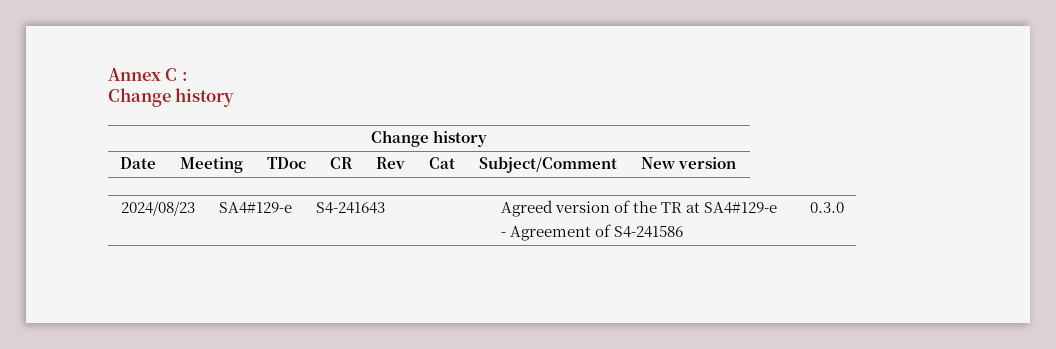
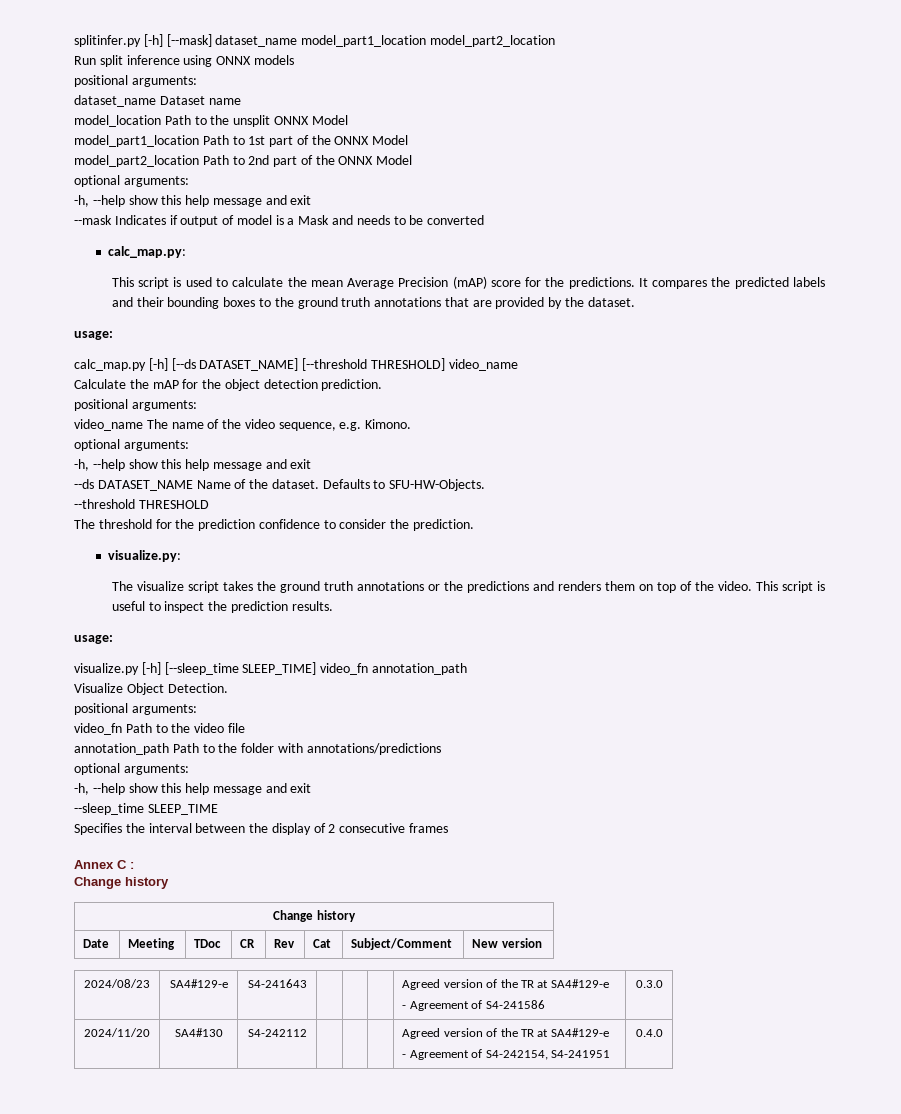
(108, 74) none -> [74,34,555,47] [74,55,294,67] [74,75,197,87] [74,95,241,107] [74,115,348,127] [74,135,409,147] [74,155,413,167] [74,175,189,187] [74,195,312,207] [74,215,485,227] [108,246,187,258] [111,276,826,289] [111,297,635,309] [74,331,113,340] [74,358,518,371] [74,379,383,391] [74,399,197,411] [74,419,412,431] [74,439,189,451] [74,459,312,471] [74,479,486,491] [74,499,209,509] [74,519,475,531] [108,550,182,562] [111,581,825,593] [111,601,333,613] [74,635,113,644] [74,662,467,675] [74,683,228,695] [74,703,197,715] [74,723,245,735] [74,743,441,755] [74,763,189,775] [74,783,312,795] [74,803,218,815] [74,823,449,835] splitinfer.py [-h] [--mask] dataset_name model_part1_location model_part2_location // Run split inference using ONNX models // positional arguments: // dataset_name Dataset name // model_location Path to the unsplit ONNX Model // model_part1_location Path to 1st part of the ONNX Model // model_part2_location Path to 2nd part of the ONNX Model // optional arguments: // -h, --help show this help message and exit // --mask Indicates if output of model is a Mask and needs to be converted // calc_map.py: // This script is used to calculate the mean Average Precision (mAP) score for the predictions. It compares the predicted labels and their bounding boxes to the ground truth annotations that are provided by the dataset. // usage: // calc_map.py [-h] [--ds DATASET_NAME] [--threshold THRESHOLD] video_name // Calculate the mAP for the object detection prediction. // positional arguments: // video_name The name of the video sequence, e.g. Kimono. // optional arguments: // -h, --help show this help message and exit // --ds DATASET_NAME Name of the dataset. Defaults to SFU-HW-Objects. // --threshold THRESHOLD // The threshold for the prediction confidence to consider the prediction. // visualize.py: // The visualize script takes the ground truth annotations or the predictions and renders them on top of the video. This script is useful to inspect the prediction results. // usage: // visualize.py [-h] [--sleep_time SLEEP_TIME] video_fn annotation_path // Visualize Object Detection. // positional arguments: // video_fn Path to the video file // annotation_path Path to the folder with annotations/predictions // optional arguments: // -h, --help show this help message and exit // --sleep_time SLEEP_TIME // Specifies the interval between the display of 2 consecutive frames //
(844, 207) none -> [84,1028,150,1037] [174,1028,223,1037] [247,1029,307,1037] [402,1028,609,1039] [402,1049,610,1060] [635,1029,663,1037] // 2024/11/20 | SA4#130 | S4-242112 | | | | Agreed version of the TR at SA4#129-e // - Agreement of S4-242154, S4-241951 | 0.4.0

